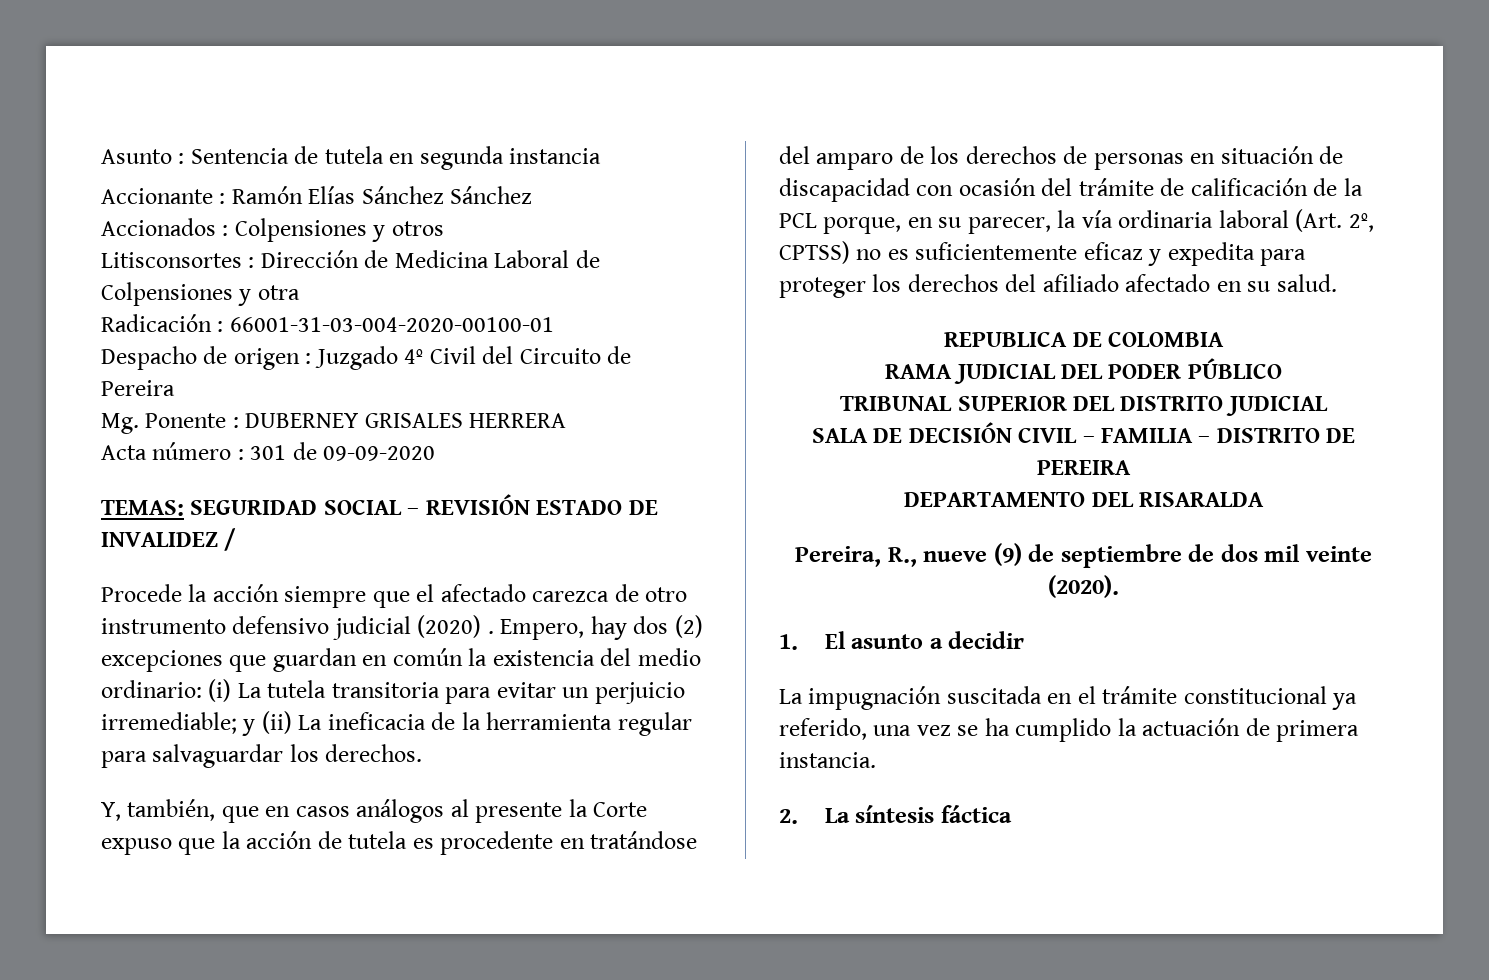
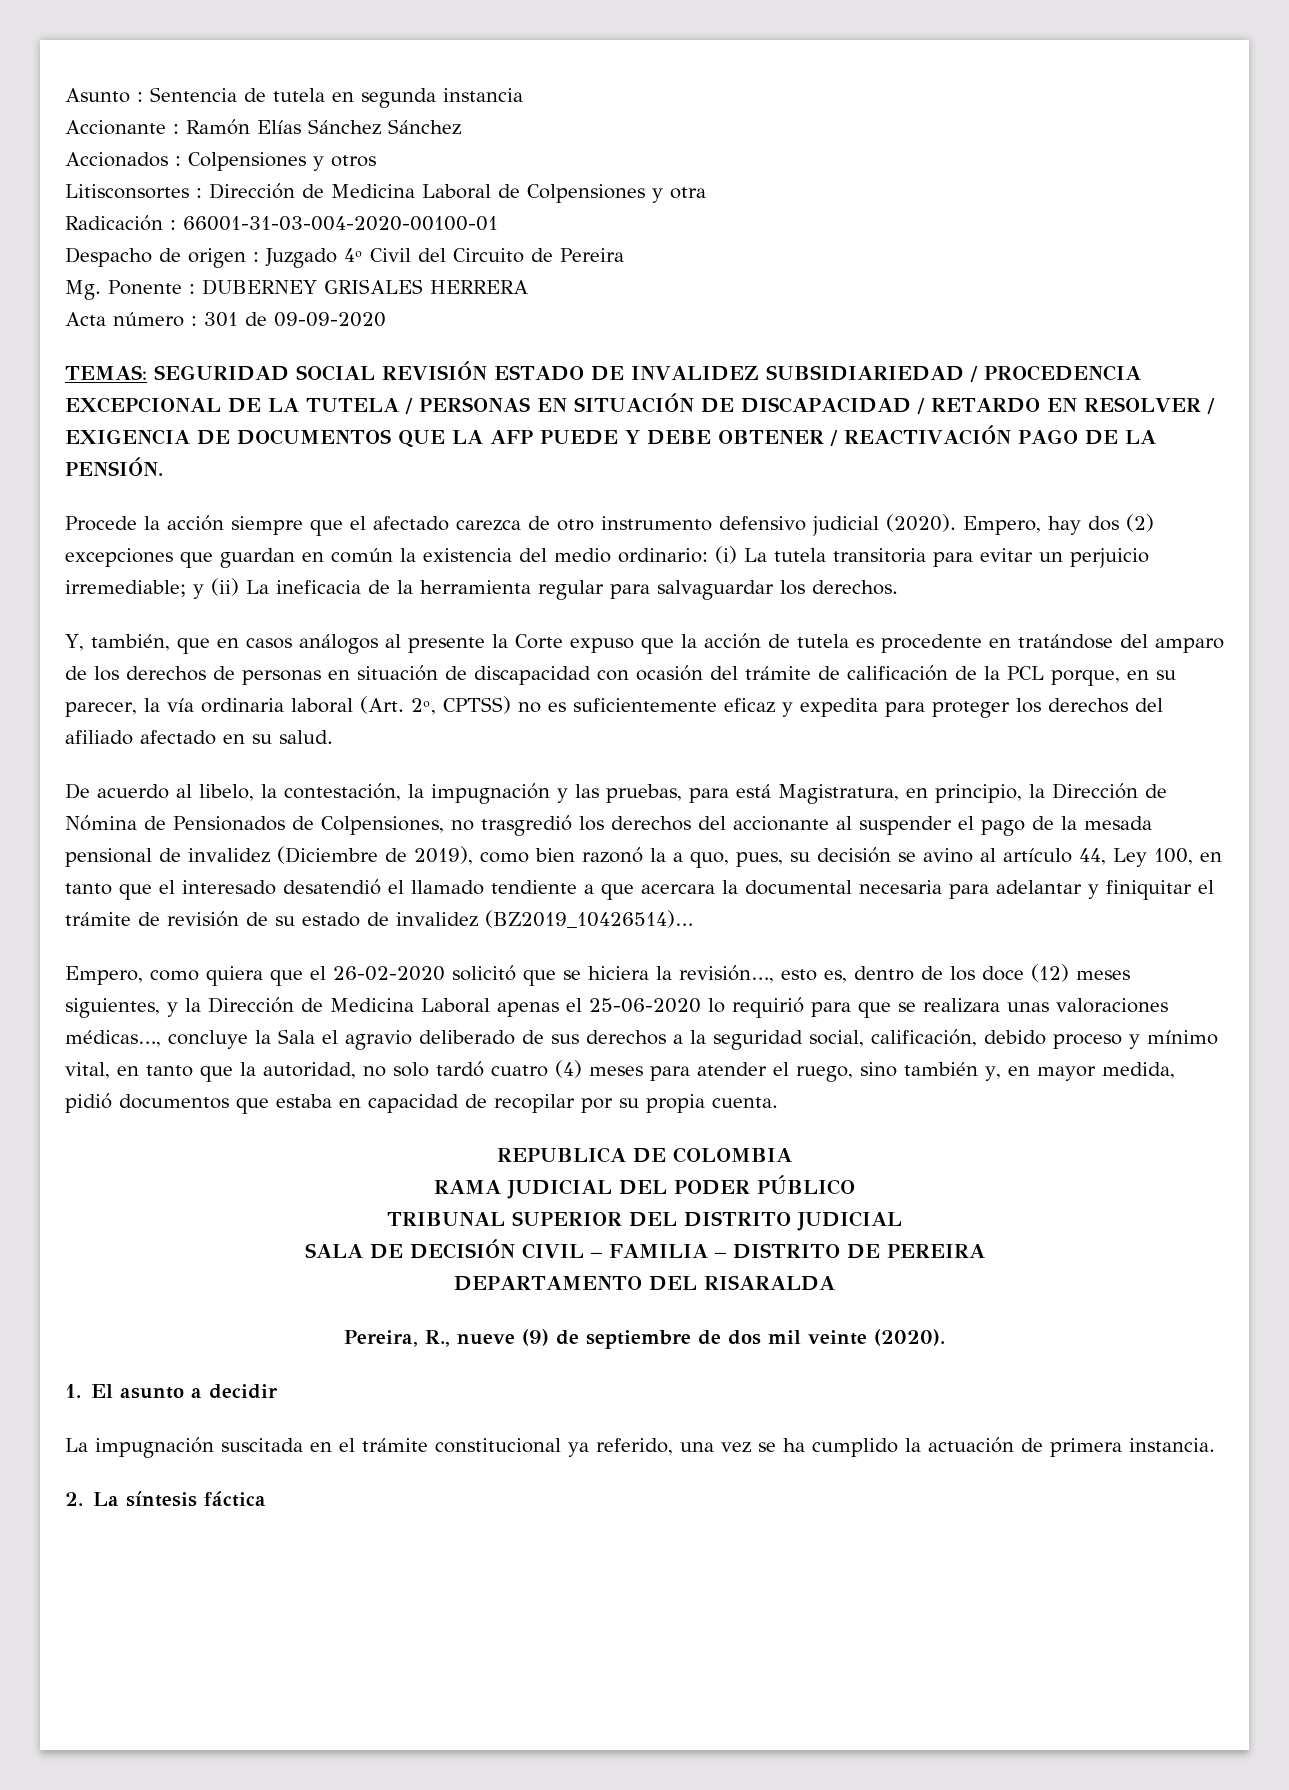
[407,508,420,515] – -> (375, 373) none
[224,528,237,551] / -> [765,365,1141,382] [65,393,1215,414] [65,425,1156,448] [65,457,163,476] SUBSIDIARIEDAD / PROCEDENCIA EXCEPCIONAL DE LA TUTELA / PERSONAS EN SITUACIÓN DE DISCAPACIDAD / RETARDO EN RESOLVER / EXIGENCIA DE DOCUMENTOS QUE LA AFP PUEDE Y DEBE OBTENER / REACTIVACIÓN PAGO DE LA PENSIÓN.
[417,615,494,638] (2020) . -> [886,514,956,532] (2020).
(1337, 283) none -> [65,783,1167,804] [65,815,1152,836] [65,846,1222,868] [65,879,1214,900] [65,910,693,928] [65,964,1130,986] [65,997,1168,1018] [65,1029,1218,1050] [65,1060,1175,1082] [65,1093,778,1114] // De acuerdo al libelo, la contestación, la impugnación y las pruebas, para está Magistratura, en principio, la Dirección de Nómina de Pensionados de Colpensiones, no trasgredió los derechos del accionante al suspender el pago de la mesada pensional de invalidez (Diciembre de 2019), como bien razonó la a quo, pues, su decisión se avino al artículo 44, Ley 100, en tanto que el interesado desatendió el llamado tendiente a que acercara la documental necesaria para adelantar y finiquitar el trámite de revisión de su estado de invalidez (BZ2019_10426514)… // Empero, como quiera que el 26-02-2020 solicitó que se hiciera la revisión…, esto es, dentro de los doce (12) meses siguientes, y la Dirección de Medicina Laboral apenas el 25-06-2020 lo requirió para que se realizara unas valoraciones médicas…, concluye la Sala el agravio deliberado de sus derechos a la seguridad social, calificación, debido proceso y mínimo vital, en tanto que la autoridad, no solo tardó cuatro (4) meses para atender el ruego, sino también y, en mayor medida, pidió documentos que estaba en capacidad de recopilar por su propia cuenta.

